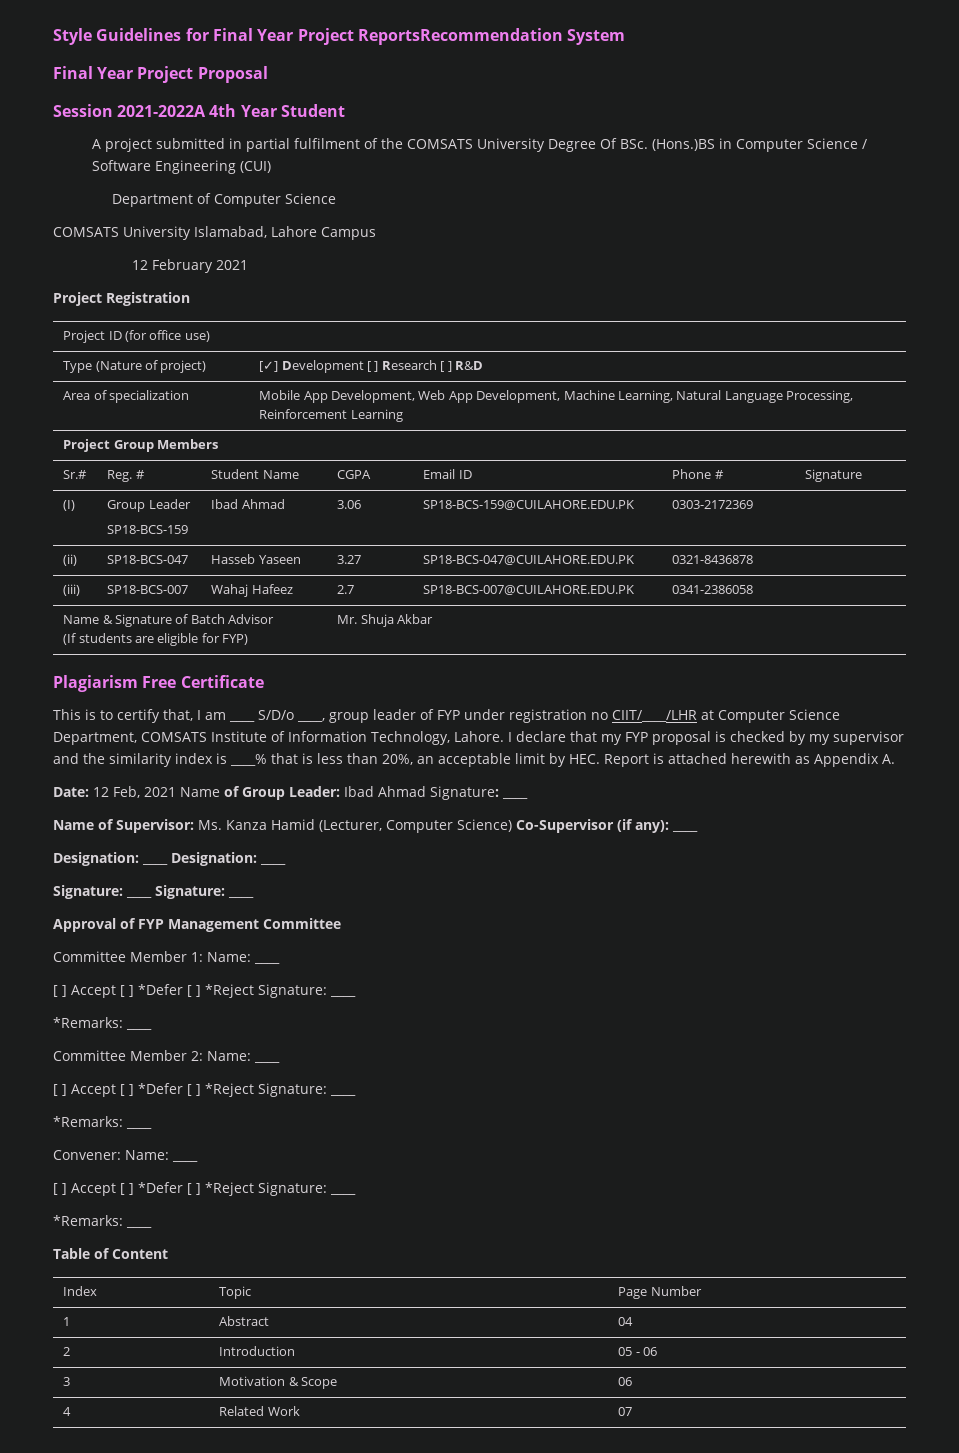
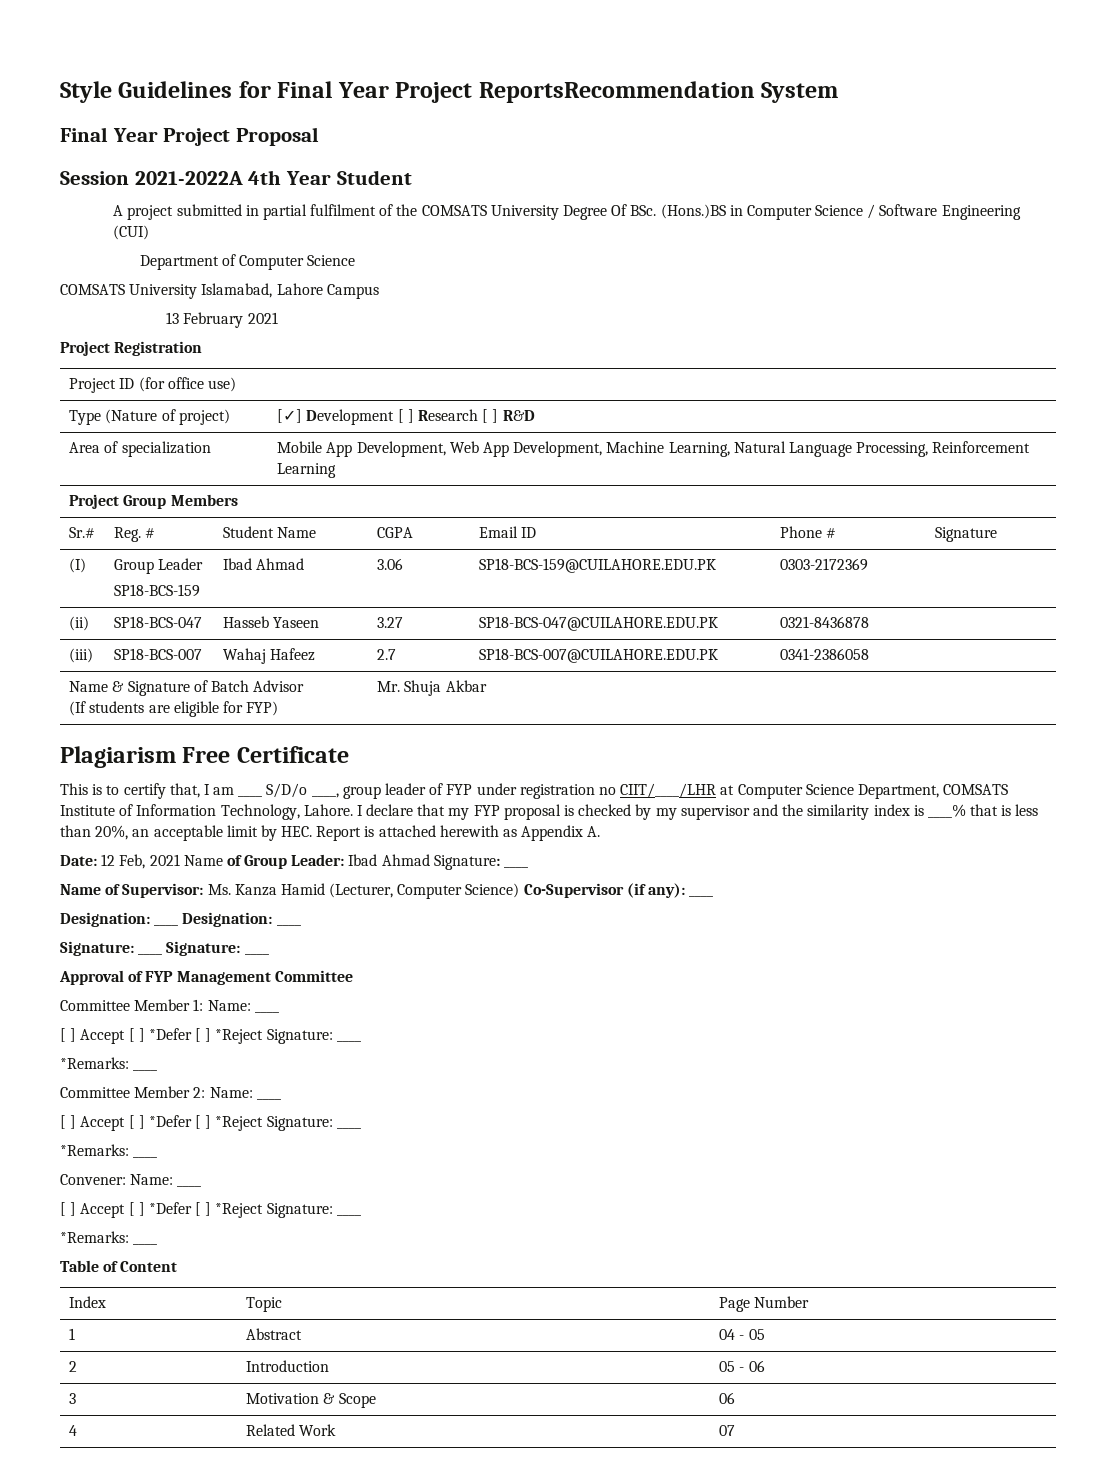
[131,260,148,270] 12 -> [166,312,180,324] 13
(634, 1321) none -> [739,1329,765,1340] - 05

